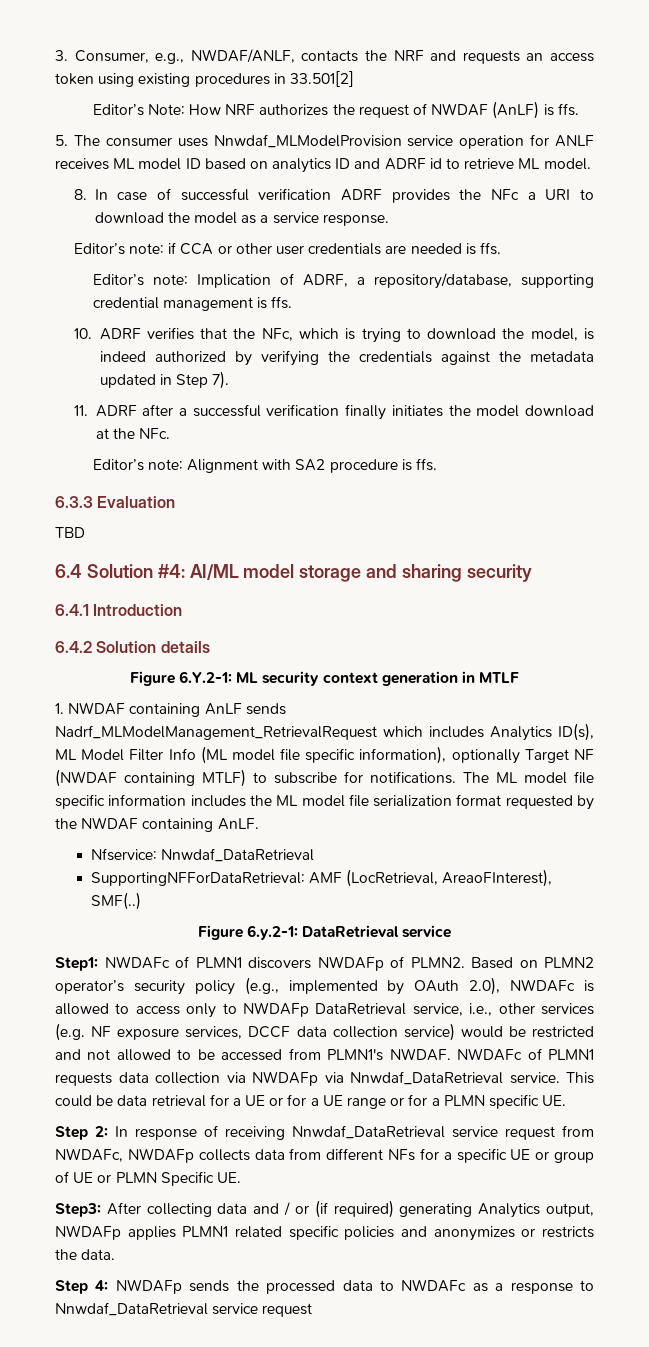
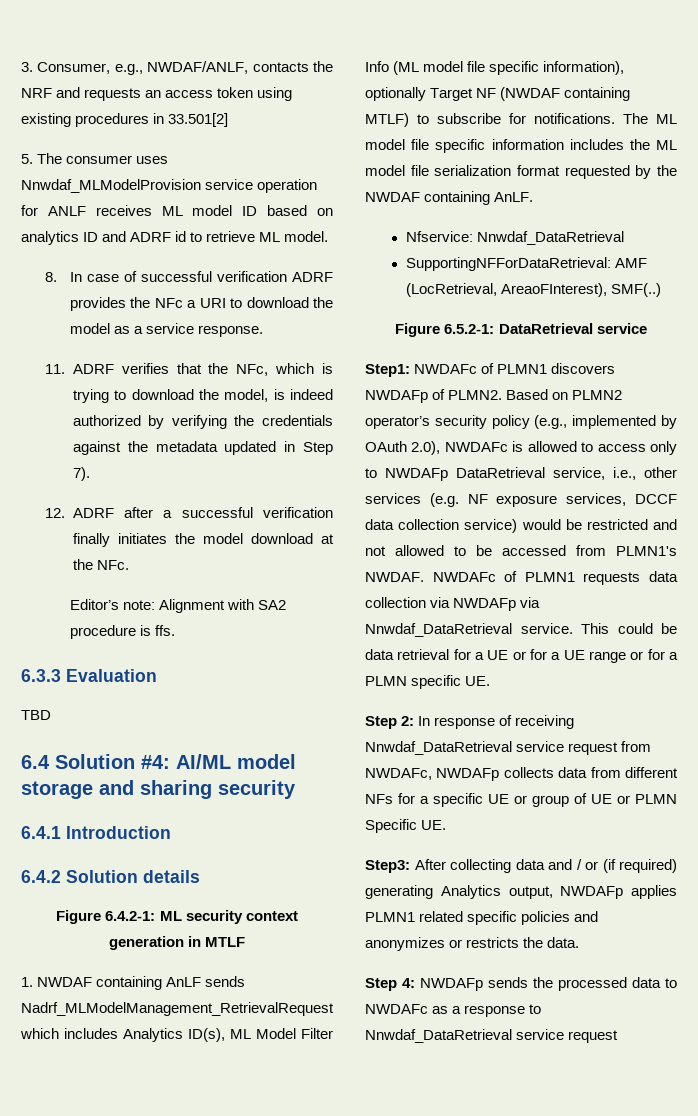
[92,101,579,119] // Editor’s Note: How NRF authorizes the request of NWDAF (AnLF) is ffs. -> (229, 120) none
[73,242,501,255] [92,273,594,289] [92,296,293,311] [73,328,92,339] Editor’s note: if CCA or other user credentials are needed is ffs. // Editor’s note: Implication of ADRF, a repository/database, supporting credential management is ffs. // 10. -> [45,364,66,374] 11.
[73,405,88,416] 11. -> [45,508,66,518] 12.
[179,671,233,683] 6.Y.2-1: -> [105,911,156,921] 6.4.2-1:
[246,925,298,940] 6.y.2-1: -> [444,324,495,334] 6.5.2-1:

